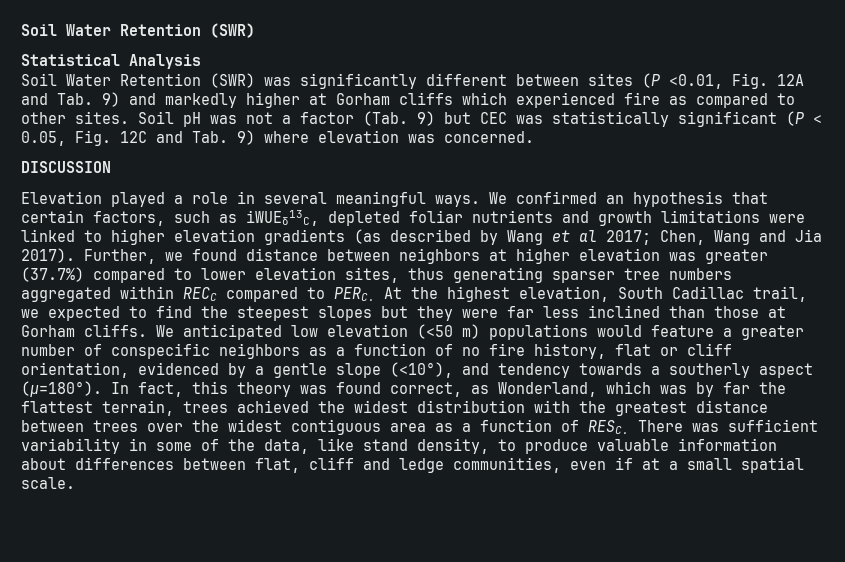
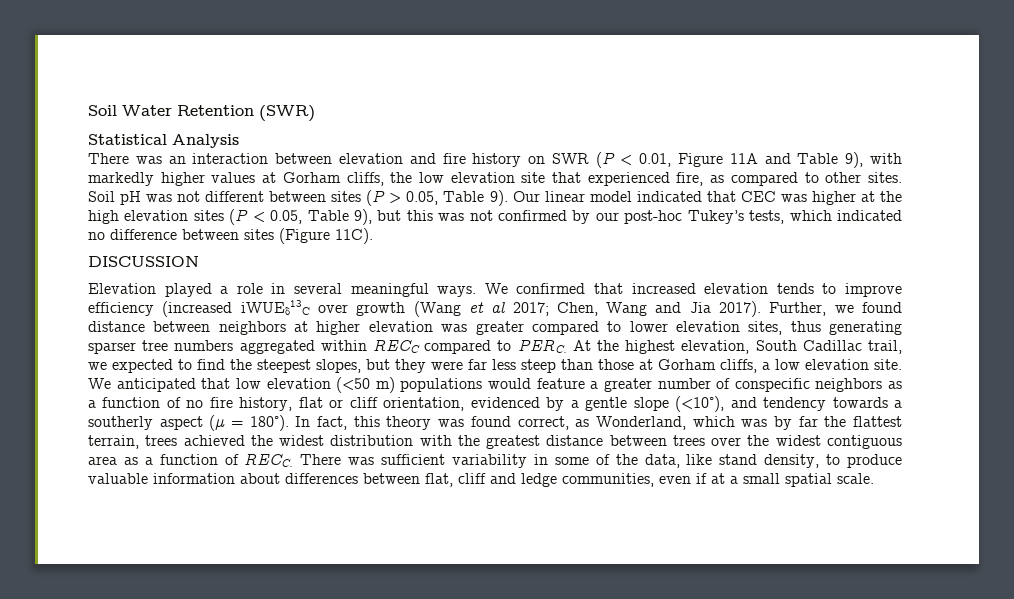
[21,73,804,89] [21,92,156,107] Soil Water Retention (SWR) was significantly different between sites (P <0.01, Fig. 12A and Tab. 9) and -> [88,152,902,168] There was an interaction between elevation and fire history on SWR (P < 0.01, Figure 11A and Table 9), with
[309,92,660,108] at Gorham cliffs which experienced fire -> [211,172,704,186] values at Gorham cliffs, the low elevation site that experienced fire,
[282,111,822,127] [21,130,534,146] a factor (Tab. 9) but CEC was statistically significant (P < 0.05, Fig. 12C and Tab. 9) where elevation was concerned. -> [205,190,902,206] [88,209,903,225] [88,228,373,244] different between sites (P > 0.05, Table 9). Our linear model indicated that CEC was higher at the high elevation sites (P < 0.05, Table 9), but this was not confirmed by our post-hoc Tukey’s tests, which indicated no difference between sites (Figure 11C).
[606,191,768,207] [21,210,805,226] [21,229,543,245] an hypothesis that certain factors, such as iWUEδ13C, depleted foliar nutrients and growth limitations were linked to higher elevation gradients (as described by Wang -> [594,283,903,297] [88,300,461,317] that increased elevation tends to improve efficiency (increased iWUEδ13C over growth (Wang
[21,267,84,282] (37.7%) -> (524, 328) none
[318,306,372,321] slopes -> [316,359,361,373] slopes,
[588,305,660,318] inclined -> [521,359,556,373] steep
[84,324,147,337] cliffs. -> [720,359,902,373] cliffs, a low elevation site.
(282, 332) none -> [201,378,231,389] that
[21,381,102,397] (µ=180°). -> [209,415,289,431] (µ = 180°).
[588,420,629,434] RESC. -> [244,453,294,467] RECC.

